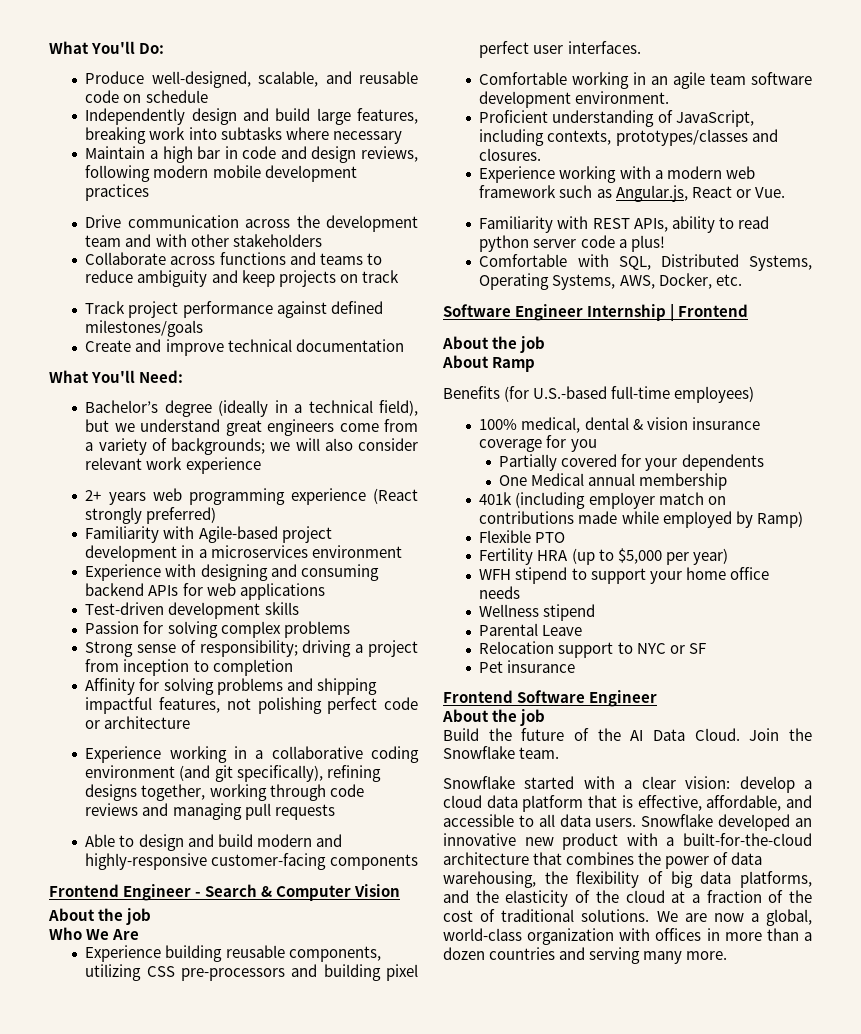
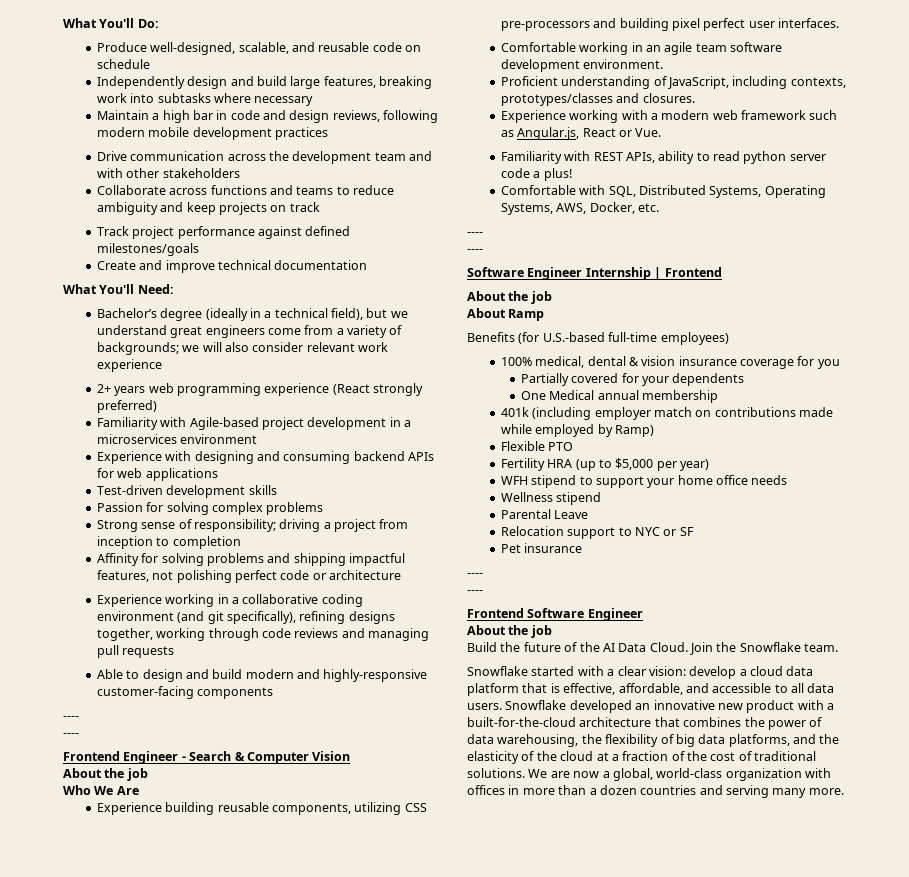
(418, 862) none -> [63,716,79,720] [63,733,79,737] // ---- // ----
(742, 280) none -> [467,232,483,236] [467,249,483,253] // ---- // ----
(576, 666) none -> [467,573,483,577] [467,590,483,594] // ---- // ----

